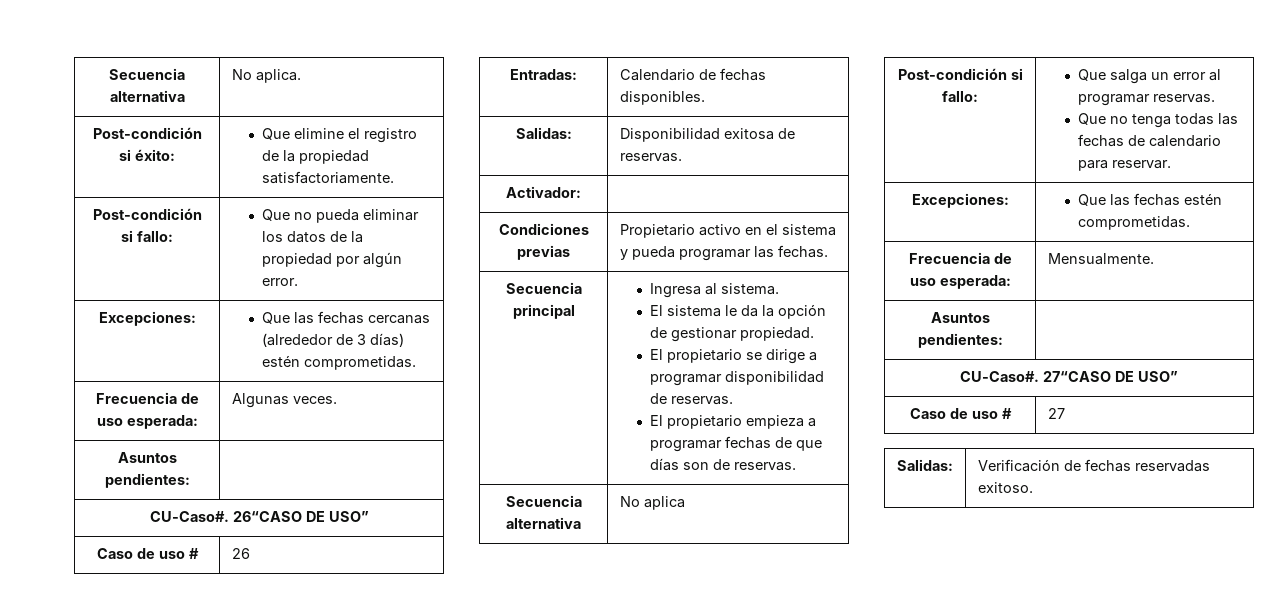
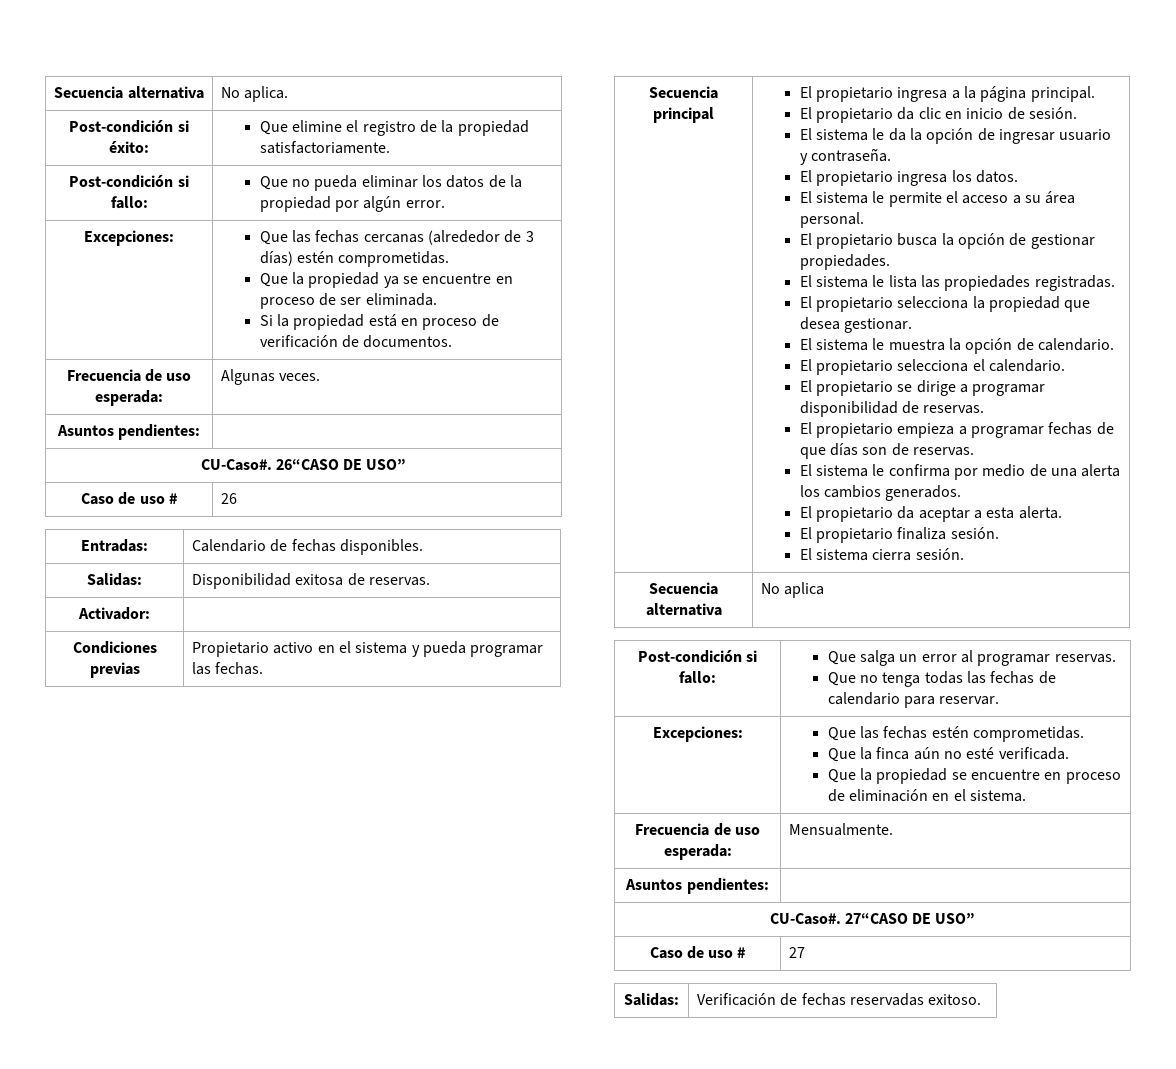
(417, 363) none -> [259,272,513,288] [259,293,437,309] [259,314,499,330] [259,335,453,348] // Que la propiedad ya se encuentre en proceso de ser eliminada. // Si la propiedad está en proceso de verificación de documentos.
[650,283,780,298] Ingresa al sistema. -> [799,86,1095,102] [799,107,1078,123] El propietario ingresa a la página principal. // El propietario da clic en inicio de sesión.
[671,327,815,342] gestionar propiedad. -> [999,129,1112,144] [799,148,892,165] [799,170,1019,186] [799,191,1076,207] [799,212,864,228] [799,233,1095,249] [799,254,890,270] [799,275,1115,291] [799,296,1091,312] [799,317,913,333] [799,338,1115,354] [799,359,1066,375] ingresar usuario y contraseña. // El propietario ingresa los datos. // El sistema le permite el acceso a su área personal. // El propietario busca la opción de gestionar propiedades. // El sistema le lista las propiedades registradas. // El propietario selecciona la propiedad que desea gestionar. // El sistema le muestra la opción de calendario. // El propietario selecciona el calendario.
(797, 466) none -> [799,464,1121,480] [799,485,962,501] [799,506,1062,522] [799,527,999,543] [799,548,964,561] // El sistema le confirma por medio de una alerta los cambios generados. // El propietario da aceptar a esta alerta. // El propietario finaliza sesión. // El sistema cierra sesión.
(1191, 223) none -> [827,747,1069,762] [827,768,1121,784] [827,789,1027,802] // Que la finca aún no esté verificada. // Que la propiedad se encuentre en proceso de eliminación en el sistema.

